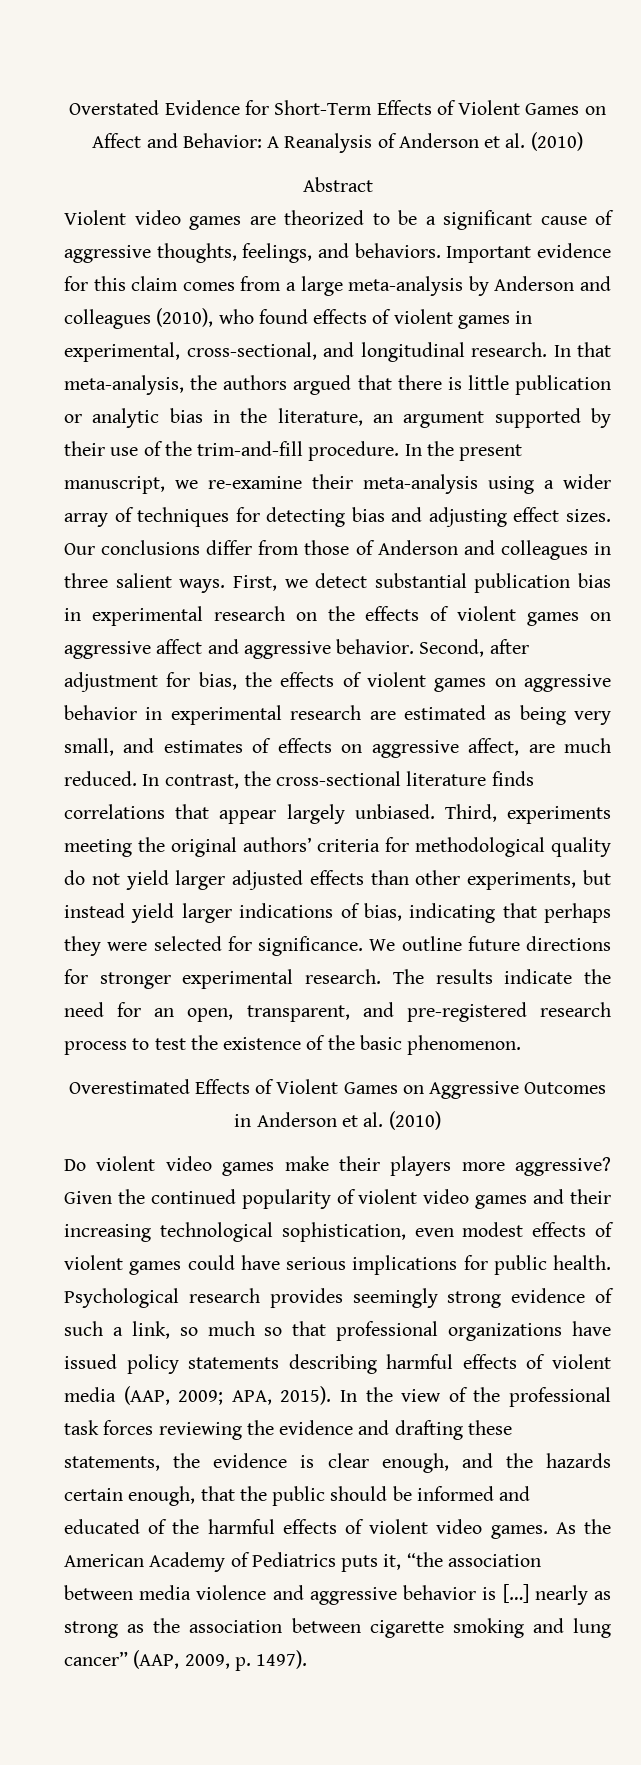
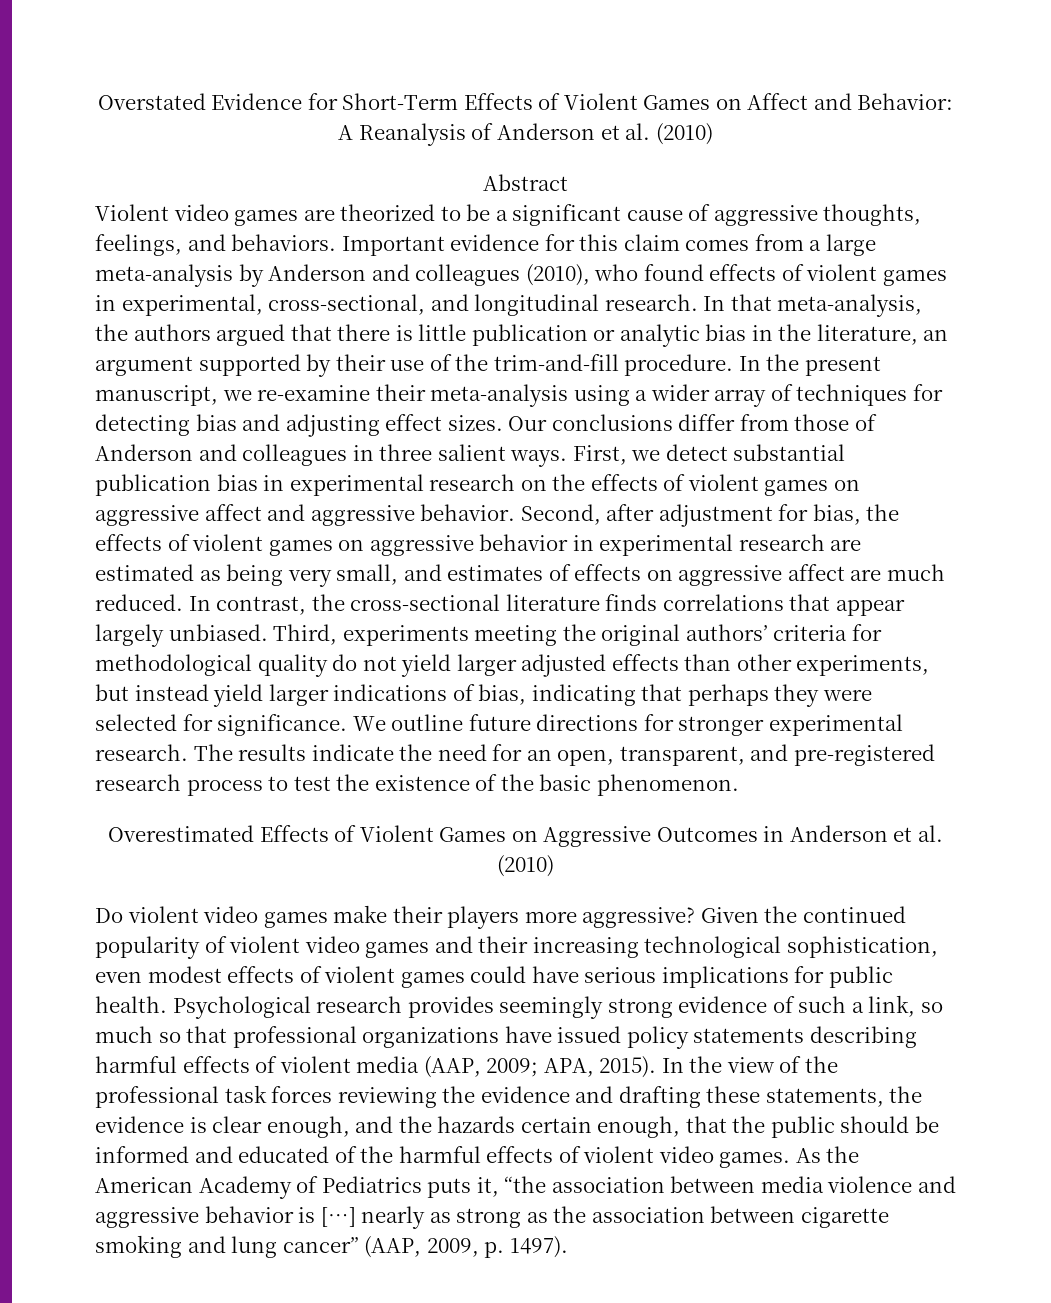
[468,738,520,756] affect, -> [787,564,845,581] affect

